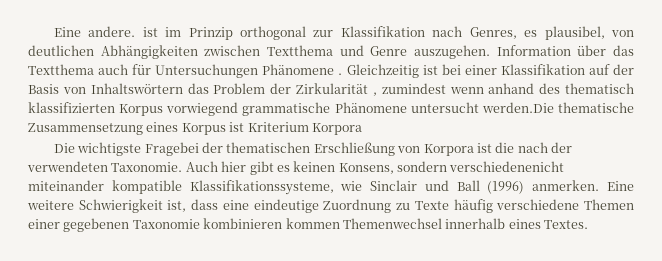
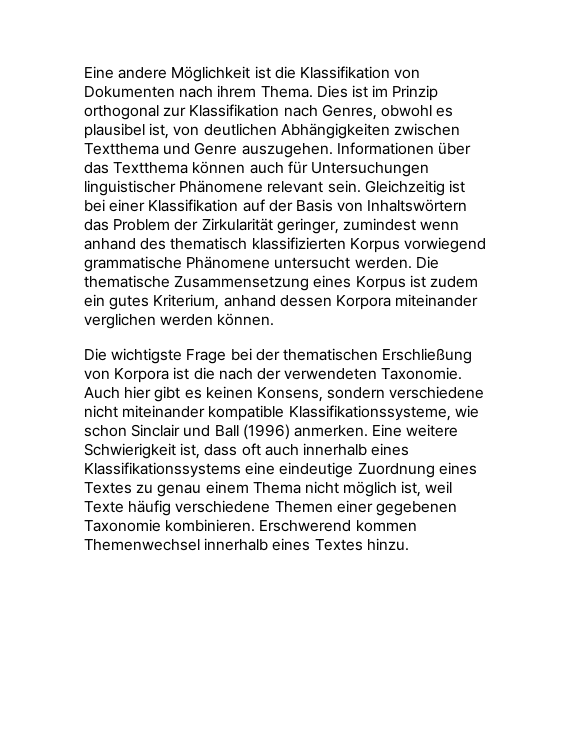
[53,26,136,37] Eine andere. -> [84,66,421,82] [84,85,348,98] Eine andere Möglichkeit ist die Klassifikation von Dokumenten nach ihrem Thema. Dies
[524,26,605,40] es plausibel, -> [380,105,454,117] [84,123,170,139] obwohl es plausibel ist,
[496,45,571,56] Information -> [336,142,434,155] Informationen
(94, 69) none -> [192,161,246,174] können
[262,64,343,75] Phänomene . -> [84,180,361,196] linguistischer Phänomene relevant sein.
[372,92,377,96] , -> [276,218,339,234] geringer,
[481,102,554,113] werden.Die -> [354,256,439,269] werden. Die
[247,122,362,135] Kriterium Korpora -> [429,276,478,288] [84,294,479,310] [84,313,275,329] zudem ein gutes Kriterium, anhand dessen Korpora miteinander verglichen werden können.
[144,142,199,156] Fragebei -> [186,348,252,364] Frage bei
[449,161,565,172] verschiedenenicht -> [389,386,485,399] [84,405,118,418] verschiedene nicht
(363, 186) none -> [84,425,127,437] schon
[222,199,411,213] eine eindeutige Zuordnung zu -> [241,443,410,456] [84,462,477,478] [84,481,453,497] oft auch innerhalb eines Klassifikationssystems eine eindeutige Zuordnung eines Textes zu genau einem Thema nicht möglich ist, weil
[203,218,283,229] kombinieren -> [165,519,352,532] kombinieren. Erschwerend
[544,220,588,229] Textes. -> [314,538,409,551] Textes hinzu.

